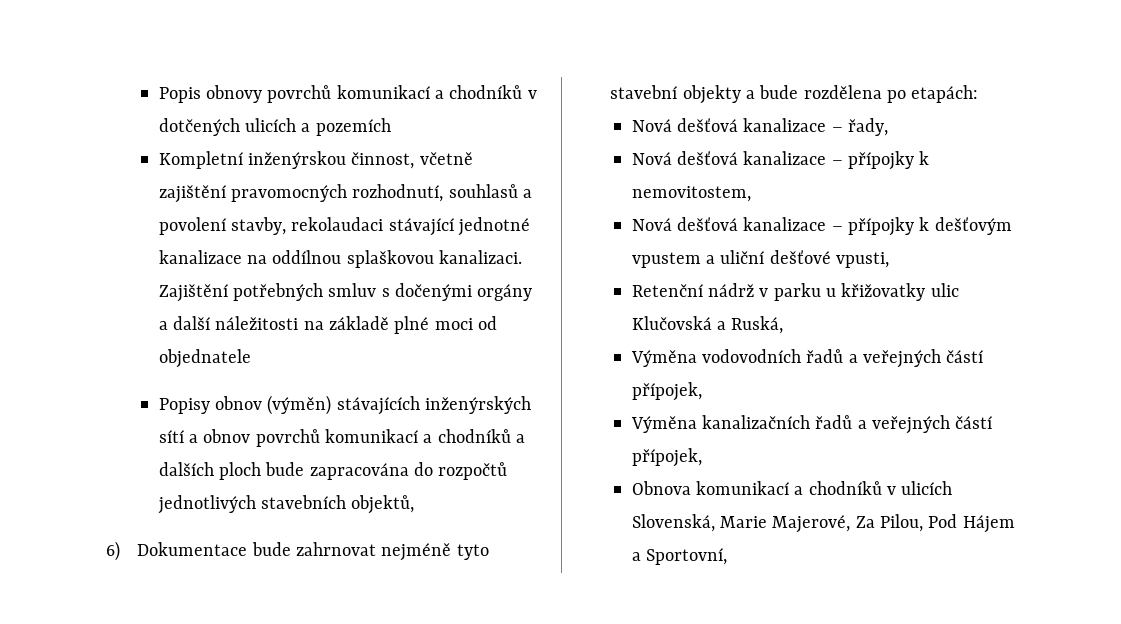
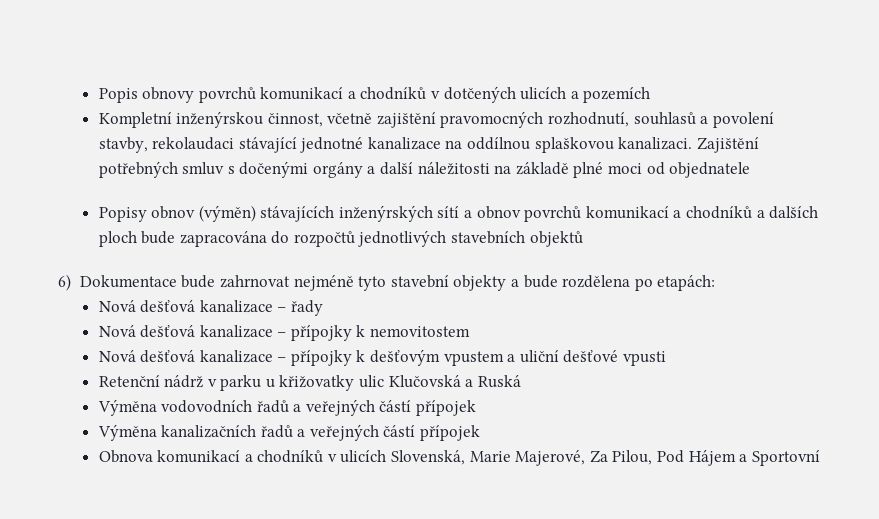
[351,495,415,514] objektů, -> [529,231,583,247] objektů
[847,118,888,136] [631,151,930,170] [631,186,751,202] řady, // Nová dešťová kanalizace – přípojky k nemovitostem, -> [290,300,323,316] [98,325,471,341] řady // Nová dešťová kanalizace – přípojky k nemovitostem
[835,252,889,268] vpusti, -> [623,351,667,366] vpusti
[731,316,784,334] Ruská, -> [477,375,521,388] Ruská
[631,382,702,401] přípojek, -> [416,400,477,416] přípojek
[631,448,702,467] přípojek, -> [420,425,481,441] přípojek
[646,548,728,565] Sportovní, -> [751,450,820,466] Sportovní

